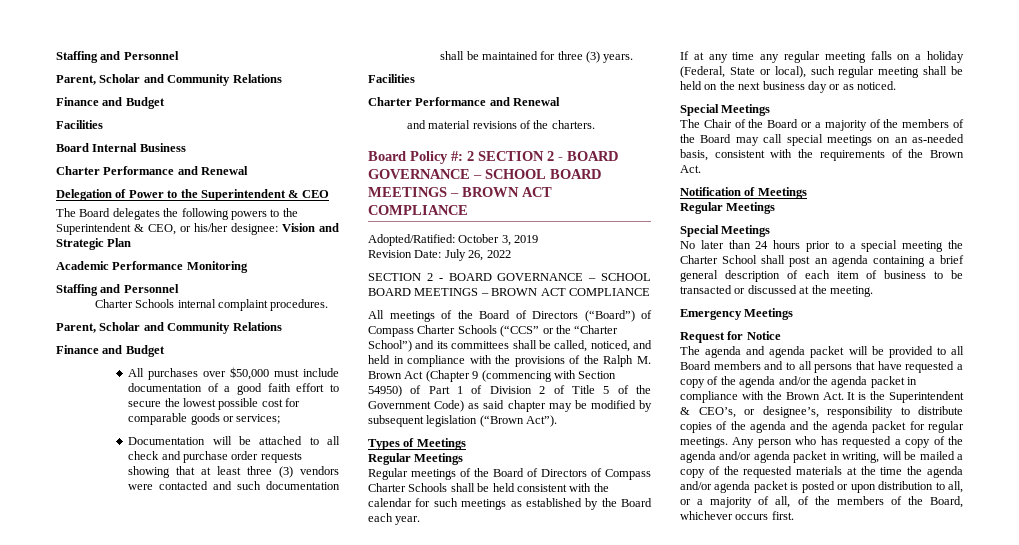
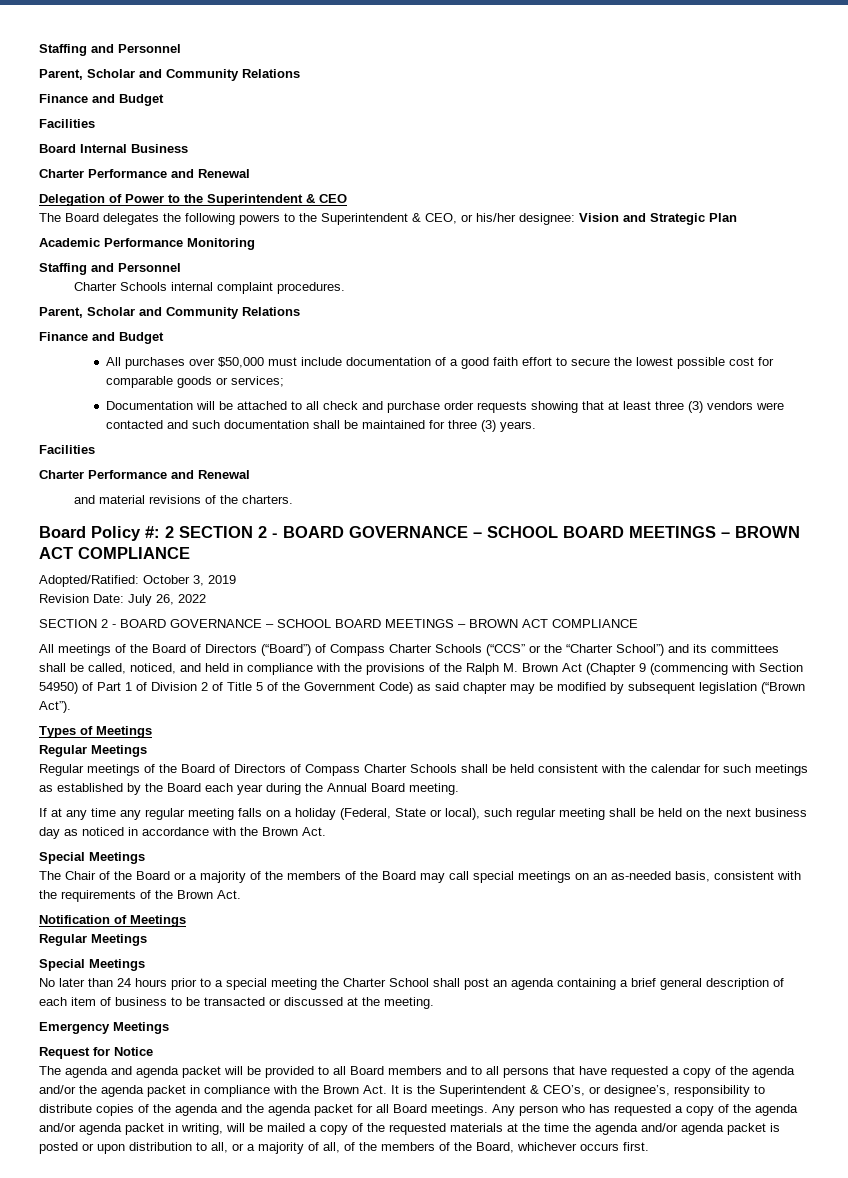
[395,516,421,525] year. -> [237,783,459,795] year during the Annual Board meeting.
[829,81,896,90] or as noticed. -> [64,827,326,836] as noticed in accordance with the Brown Act.
[928,421,964,433] regular -> [376,1104,427,1113] all Board

